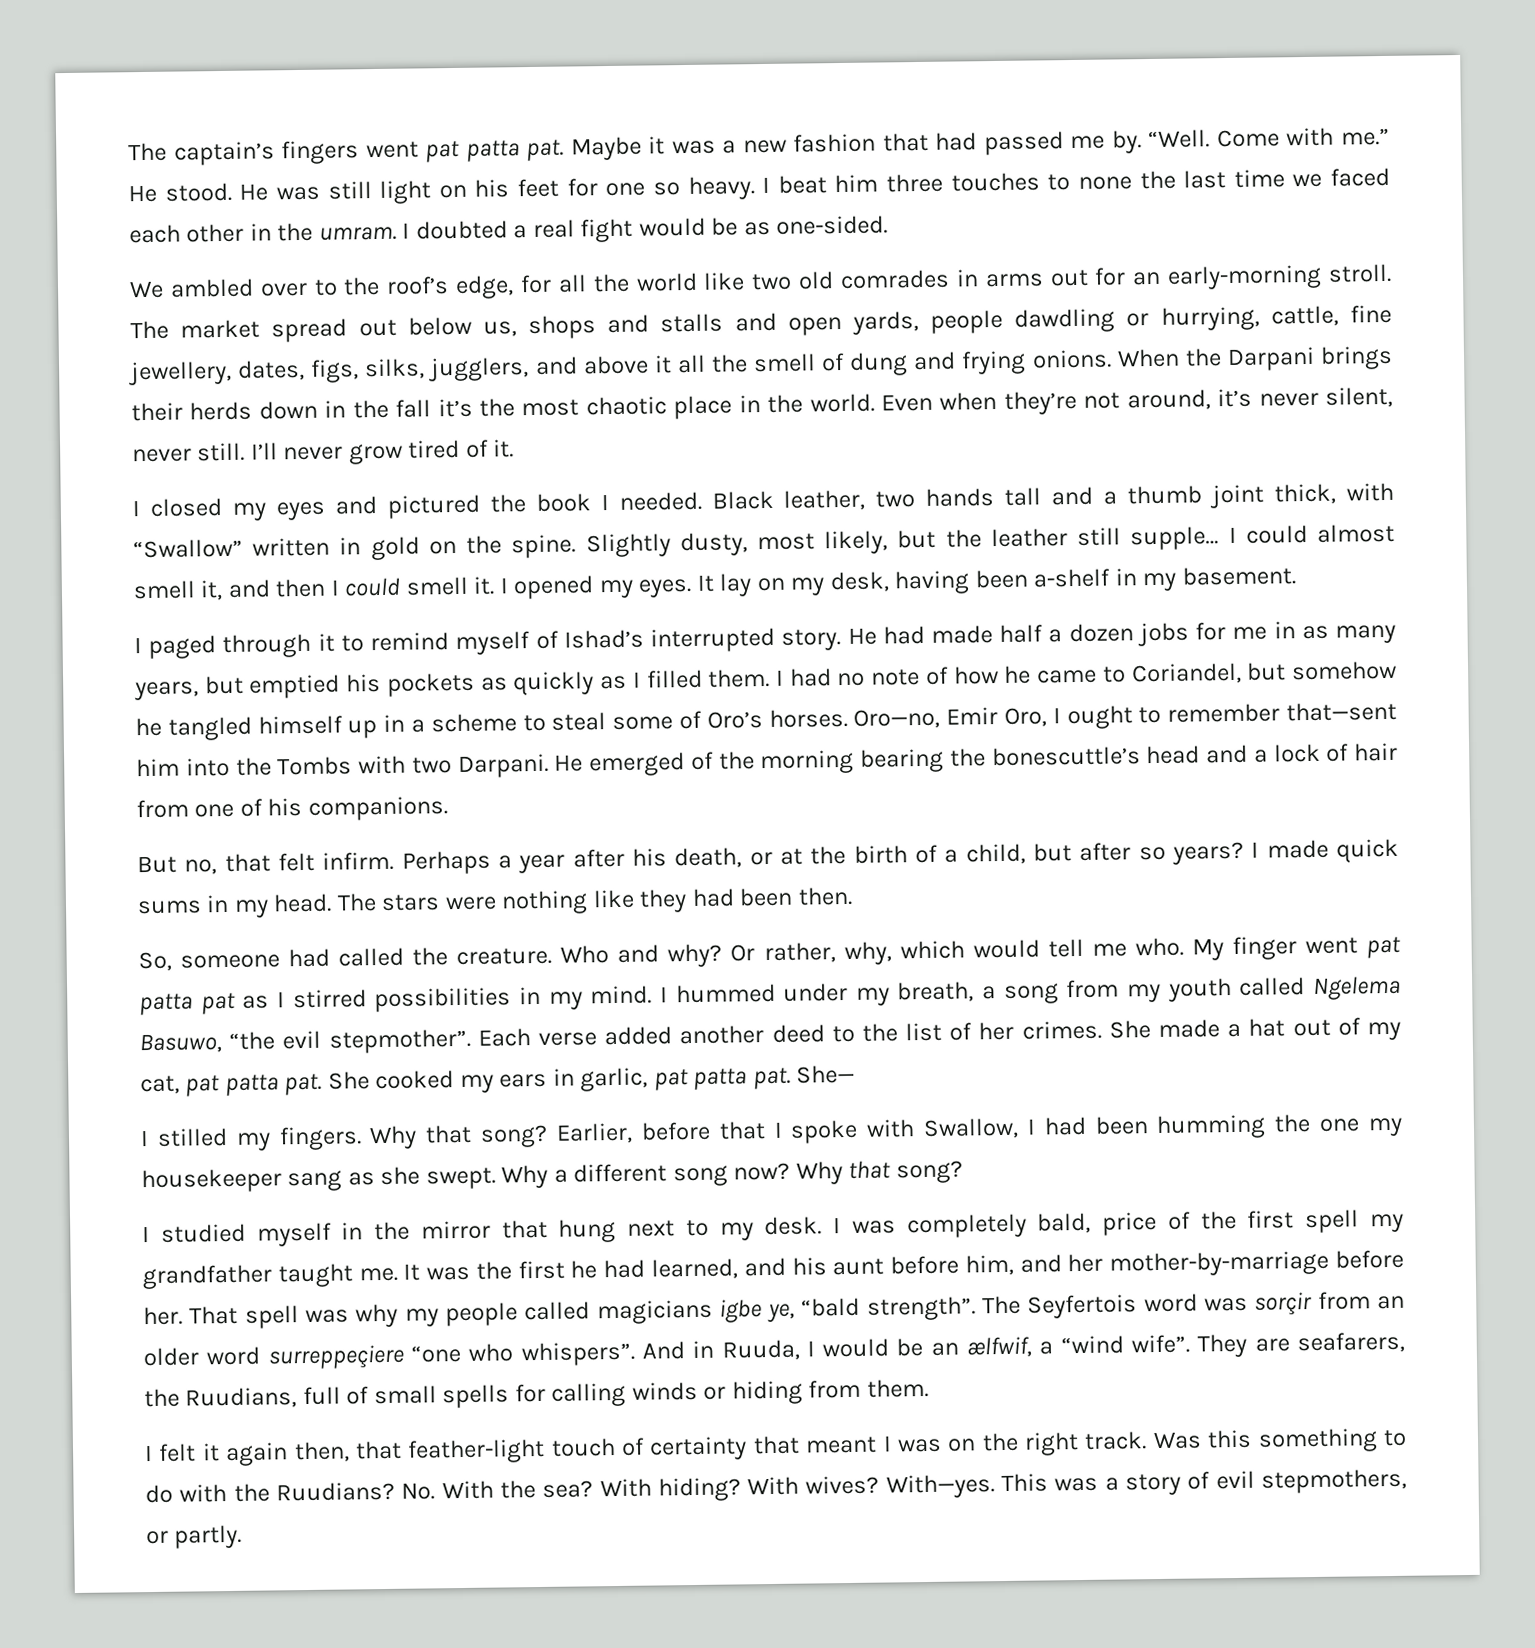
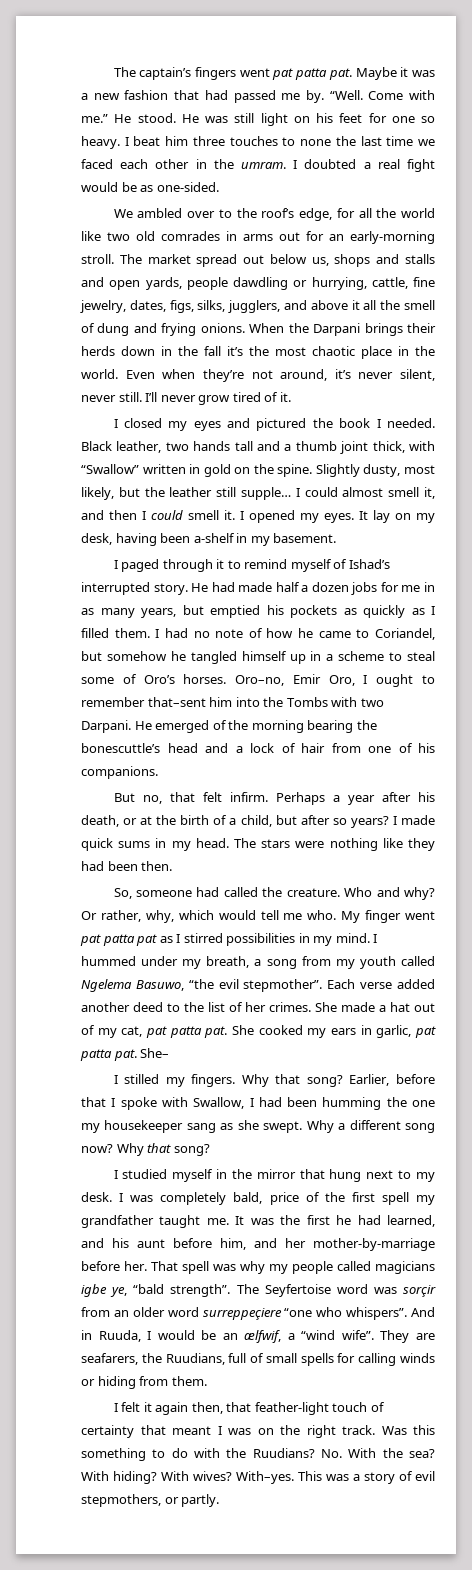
[127,360,232,386] jewellery, -> [80,300,126,313] jewelry,
[853,708,941,729] Oro—no, -> [235,675,285,686] Oro–no,
[1285,701,1397,722] that—sent -> [147,697,206,707] that–sent
[796,1064,856,1084] She— -> [140,1048,170,1058] She–
[1027,1294,1138,1319] Seyfertois -> [264,1284,331,1297] Seyfertoise
[885,1474,995,1499] With—yes. -> [236,1471,294,1484] With–yes.

